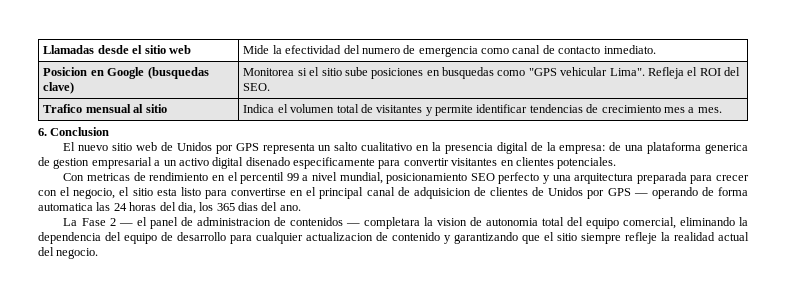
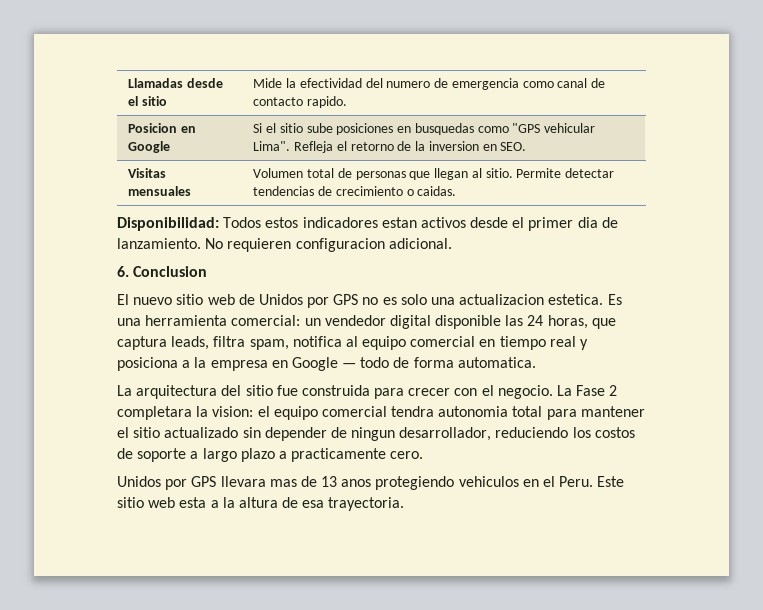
[168,45,191,54] web -> (168, 101) none
[603,45,656,54] inmediato. -> [307,96,348,108] rapido.
[147,67,209,79] [43,82,75,94] [243,68,307,76] (busquedas clave) | Monitorea si -> [253,123,263,133] | Si
[699,67,741,76] [243,83,271,91] [43,104,167,113] [243,104,722,116] ROI del SEO. // Trafico mensual al sitio | Indica el volumen total de visitantes y permite identificar tendencias de crecimiento mes a mes. -> [350,141,527,151] [128,168,167,178] [128,186,192,196] [253,168,615,180] [253,186,457,196] [117,217,618,231] [117,238,452,252] retorno de la inversion en SEO. // Visitas mensuales | Volumen total de personas que llegan al sitio. Permite detectar tendencias de crecimiento o caidas. // Disponibilidad: Todos estos indicadores estan activos desde el primer dia de lanzamiento. No requieren configuracion adicional.
[262,142,748,154] [38,157,617,169] [63,172,750,184] [38,187,748,199] [38,202,301,214] [63,217,748,229] [38,232,749,244] [38,247,99,259] representa un salto cualitativo en la presencia digital de la empresa: de una plataforma generica de gestion empresarial a un activo digital disenado especificamente para convertir visitantes en clientes potenciales. // Con metricas de rendimiento en el percentil 99 a nivel mundial, posicionamiento SEO perfecto y una arquitectura preparada para crecer con el negocio, el sitio esta listo para convertirse en el principal canal de adquisicion de clientes de Unidos por GPS — operando de forma automatica las 24 horas del dia, los 365 dias del ano. // La Fase 2 — el panel de administracion de contenidos — completara la vision de autonomia total del equipo comercial, eliminando la dependencia del equipo de desarrollo para cualquier actualizacion de contenido y garantizando que el sitio siempre refleje la realidad actual del negocio. -> [362,294,622,305] [117,315,616,329] [117,336,589,350] [117,357,536,371] [117,385,618,399] [117,406,645,420] [117,427,635,441] [117,448,424,462] [117,476,625,490] [117,497,405,511] no es solo una actualizacion estetica. Es una herramienta comercial: un vendedor digital disponible las 24 horas, que captura leads, filtra spam, notifica al equipo comercial en tiempo real y posiciona a la empresa en Google — todo de forma automatica. // La arquitectura del sitio fue construida para crecer con el negocio. La Fase 2 completara la vision: el equipo comercial tendra autonomia total para mantener el sitio actualizado sin depender de ningun desarrollador, reduciendo los costos de soporte a largo plazo a practicamente cero. // Unidos por GPS llevara mas de 13 anos protegiendo vehiculos en el Peru. Este sitio web esta a la altura de esa trayectoria.

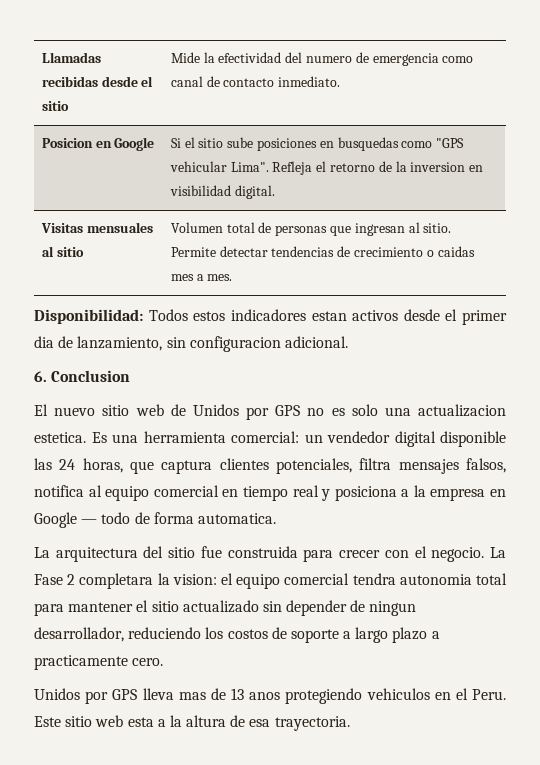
(184, 83) none -> [41,76,98,87] recibidas
[307,96,348,108] rapido. -> [278,76,341,87] inmediato.
[500,142,527,151] SEO. -> [169,185,275,199] visibilidad digital.
(192, 191) none -> [41,246,84,257] al sitio
[434,168,469,180] llegan -> [354,223,405,236] ingresan
[417,186,457,196] caidas. -> [437,246,475,257] [170,274,233,281] caidas mes a mes.
[117,238,292,252] lanzamiento. No requieren -> [77,336,186,351] lanzamiento, sin
[171,336,289,350] leads, filtra spam, -> [219,458,506,474] clientes potenciales, filtra mensajes falsos,
[220,476,266,487] llevara -> [142,688,174,700] lleva

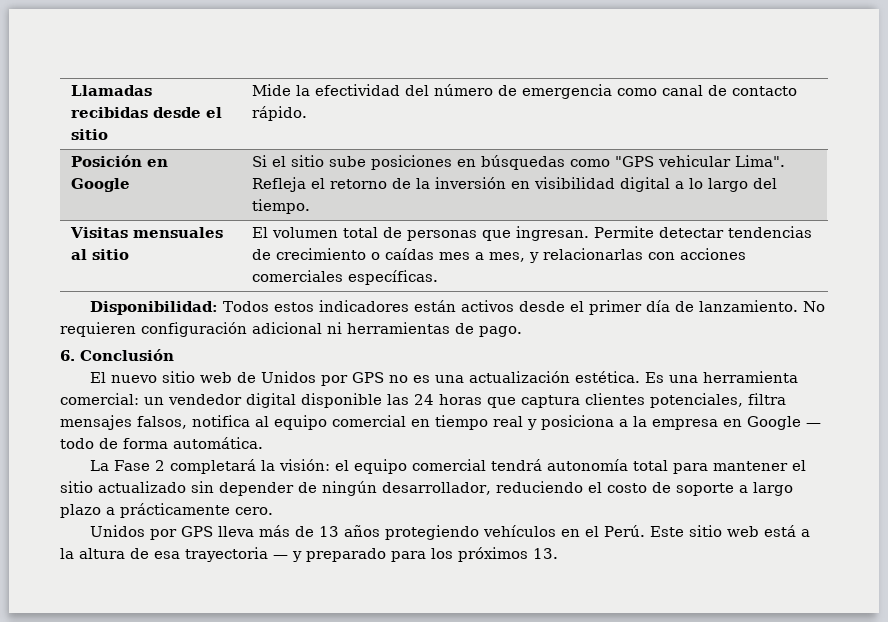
[306,56,353,63] numero -> [433,84,493,96] número
[278,76,341,87] [41,138,93,148] inmediato. // Posicion -> [251,106,307,121] [70,155,142,167] rápido. // Posición
[337,137,399,151] busquedas -> [480,155,565,170] búsquedas
[410,162,466,172] inversion -> [434,177,506,189] inversión
[234,185,275,199] digital. -> [619,177,777,192] [251,199,310,214] digital a lo largo del tiempo.
[170,222,223,233] Volumen -> [251,227,338,238] El volumen
[354,222,452,236] ingresan al sitio. -> [515,226,589,241] ingresan.
[437,246,475,257] caidas -> [384,248,434,260] caídas
[207,274,233,281] mes. -> [488,248,746,263] [251,270,438,285] mes, y relacionarlas con acciones comerciales específicas.
[311,311,347,321] estan -> [414,300,457,312] están
[34,336,348,352] dia de lanzamiento, sin configuracion adicional. -> [646,300,826,312] [60,322,522,337] día de lanzamiento. No requieren configuración adicional ni herramientas de pago.
[51,370,131,382] Conclusion -> [80,349,174,361] Conclusión
[351,404,507,417] [34,432,86,443] solo una actualizacion estetica. -> [435,371,641,383] una actualización estética.
[82,458,123,473] horas, -> [439,394,482,405] horas
[197,513,276,524] [34,546,507,562] [34,573,217,589] automatica. // La arquitectura del sitio fue construida para crecer con el negocio. La Fase 2 completara la vision: -> [173,437,263,449] [90,459,331,474] automática. // La Fase 2 completará la visión:
[352,573,472,585] tendra autonomia -> [491,459,629,471] tendrá autonomía
[369,601,417,616] ningun -> [322,481,377,496] ningún
[205,627,268,639] los costos -> [587,482,647,493] el costo
[34,655,128,670] practicamente -> [120,503,230,518] prácticamente
[178,692,206,700] mas -> [259,525,291,537] más
[249,688,430,704] anos protegiendo vehiculos -> [344,525,557,540] años protegiendo vehículos
[472,689,506,700] Peru. -> [604,525,646,537] Perú.
[127,717,154,727] esta -> [764,525,797,537] está
[274,716,350,731] trayectoria. -> [185,547,558,562] trayectoria — y preparado para los próximos 13.

